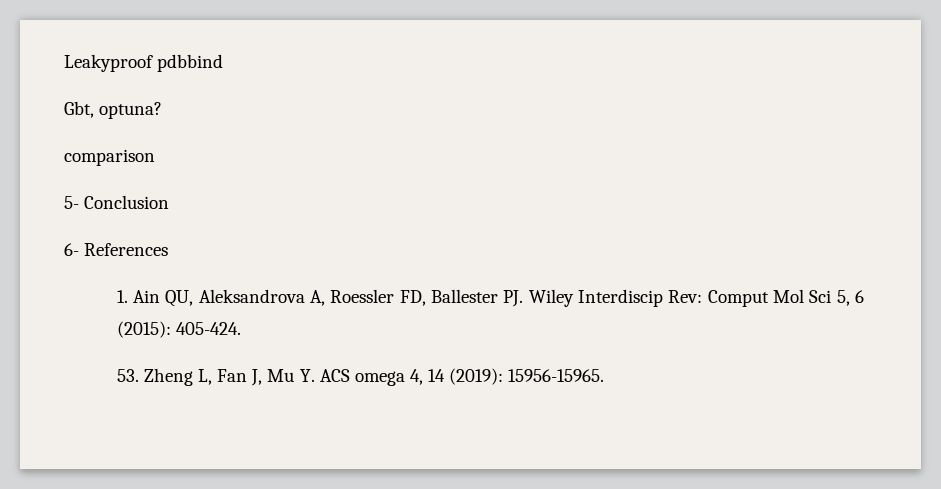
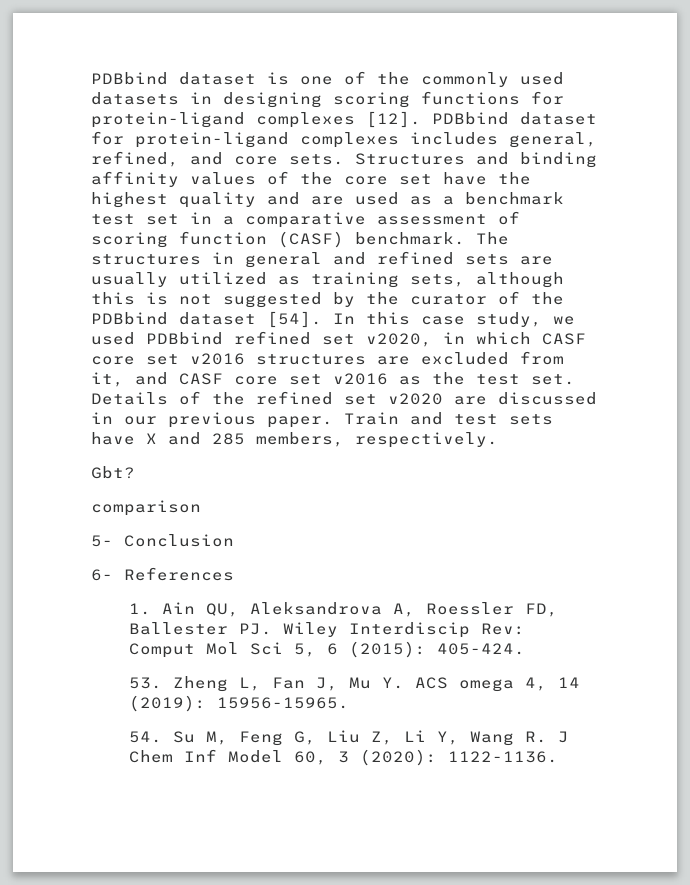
[64,54,224,72] [64,101,163,119] Leakyproof pdbbind // Gbt, optuna? -> [91,71,564,87] [91,91,564,108] [91,111,597,128] [91,131,597,148] [91,151,597,168] [91,171,531,187] [91,192,564,208] [91,211,520,228] [91,231,509,248] [91,251,553,268] [91,272,564,288] [91,291,564,308] [91,311,575,328] [91,331,586,347] [91,351,564,365] [91,372,575,387] [91,391,597,405] [91,412,553,428] [91,432,498,448] [91,466,135,479] PDBbind dataset is one of the commonly used datasets in designing scoring functions for protein-ligand complexes [12]. PDBbind dataset for protein-ligand complexes includes general, refined, and core sets. Structures and binding affinity values of the core set have the highest quality and are used as a benchmark test set in a comparative assessment of scoring function (CASF) benchmark. The structures in general and refined sets are usually utilized as training sets, although this is not suggested by the curator of the PDBbind dataset [54]. In this case study, we used PDBbind refined set v2020, in which CASF core set v2016 structures are excluded from it, and CASF core set v2016 as the test set. Details of the refined set v2020 are discussed in our previous paper. Train and test sets have X and 285 members, respectively. // Gbt?
(605, 375) none -> [129,730,570,746] [129,749,559,766] // 54. Su M, Feng G, Liu Z, Li Y, Wang R. J Chem Inf Model 60, 3 (2020): 1122-1136.

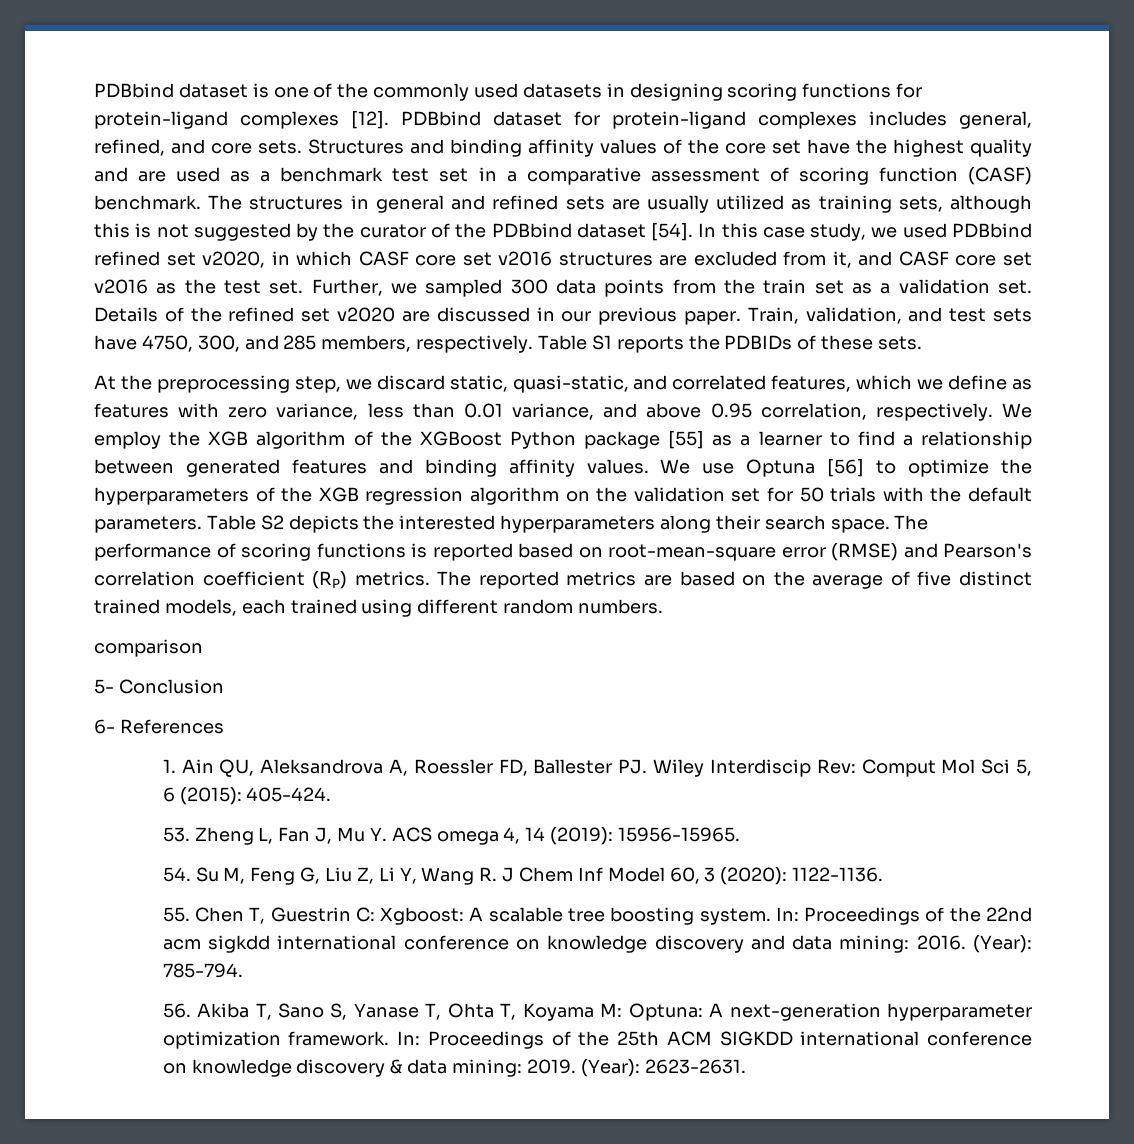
(575, 379) none -> [311,279,1033,297] Further, we sampled 300 data points from the train set as a validation set.
[344,412,399,425] Train -> [747,307,902,324] Train, validation,
[146,433,157,444] X -> [141,335,240,352] 4750, 300,
[91,466,135,479] // Gbt? -> [538,335,923,353] [94,375,1033,393] [94,403,1032,421] [94,431,1032,449] [94,459,1032,477] [94,487,1033,505] [94,515,929,533] [94,543,1032,561] [94,571,1032,589] [94,599,664,617] Table S1 reports the PDBIDs of these sets. // At the preprocessing step, we discard static, quasi-static, and correlated features, which we define as features with zero variance, less than 0.01 variance, and above 0.95 correlation, respectively. We employ the XGB algorithm of the XGBoost Python package [55] as a learner to find a relationship between generated features and binding affinity values. We use Optuna [56] to optimize the hyperparameters of the XGB regression algorithm on the validation set for 50 trials with the default parameters. Table S2 depicts the interested hyperparameters along their search space. The performance of scoring functions is reported based on root-mean-square error (RMSE) and Pearson's correlation coefficient (RP) metrics. The reported metrics are based on the average of five distinct trained models, each trained using different random numbers.
(559, 757) none -> [162,907,1033,925] [162,935,1032,953] [162,963,243,978] [162,1003,1033,1021] [162,1031,1032,1049] [162,1059,746,1077] // 55. Chen T, Guestrin C: Xgboost: A scalable tree boosting system. In: Proceedings of the 22nd acm sigkdd international conference on knowledge discovery and data mining: 2016. (Year): 785-794. // 56. Akiba T, Sano S, Yanase T, Ohta T, Koyama M: Optuna: A next-generation hyperparameter optimization framework. In: Proceedings of the 25th ACM SIGKDD international conference on knowledge discovery & data mining: 2019. (Year): 2623-2631.

